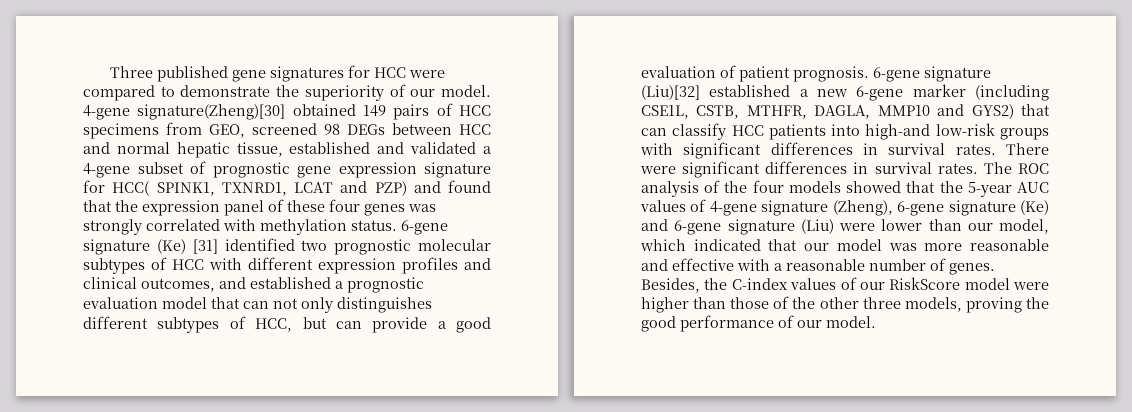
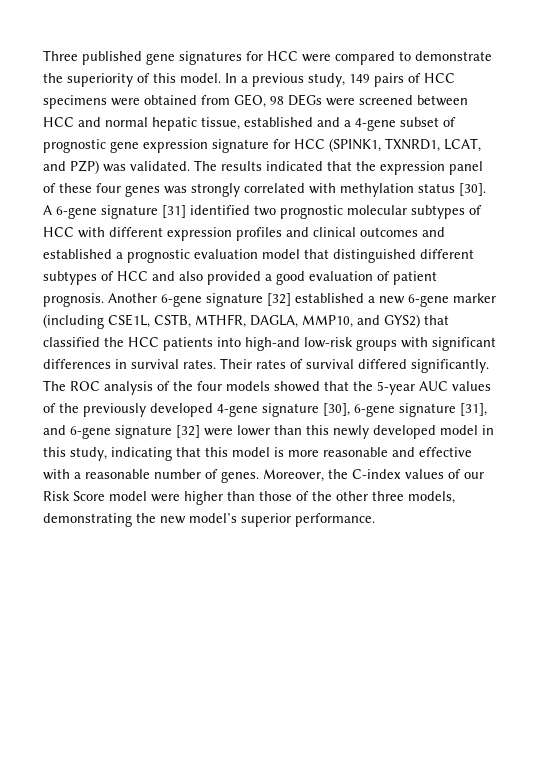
[410,85,492,97] [83,104,356,120] our model. 4-gene signature(Zheng)[30] obtained -> [153,73,345,87] this model. In a previous study,
(159, 131) none -> [111,95,197,106] were obtained
[252,123,317,135] screened -> (266, 101) none
(385, 129) none -> [326,95,413,106] were screened
[410,142,477,154] validated -> (340, 122) none
[112,180,491,196] HCC( SPINK1, TXNRD1, LCAT and PZP) and found -> [294,138,481,152] [43,160,323,174] HCC (SPINK1, TXNRD1, LCAT, and PZP) was validated. The results indicated
[351,220,448,235] [83,239,186,255] status. 6-gene signature (Ke) -> [418,183,486,196] [43,205,158,219] status [30]. A 6-gene signature
[141,278,215,292] outcomes, -> [360,227,418,237] outcomes
[243,297,432,313] [83,316,428,333] can not only distinguishes different subtypes of HCC, but can provide -> [333,249,474,263] [43,271,261,285] distinguished different subtypes of HCC and also provided
[873,66,991,82] [641,85,700,100] 6-gene signature (Liu)[32] -> [108,293,291,307] Another 6-gene signature [32]
[877,105,930,116] MMP10 -> [302,315,353,328] MMP10,
[641,123,727,140] can classify -> [43,337,124,347] classified the
[1006,143,1049,155] [640,161,978,178] There were significant differences in survival rates. -> [220,358,489,373] Their rates of survival differed significantly.
(707, 205) none -> [59,403,213,417] the previously developed
[832,200,1049,216] (Zheng), 6-gene signature (Ke) -> [323,403,487,417] [30], 6-gene signature [31],
[800,219,834,234] (Liu) -> [176,425,200,438] [32]
[967,219,1049,234] [640,239,917,251] our model, which indicated that our model was -> [306,425,494,439] [43,447,284,461] this newly developed model in this study, indicating that this model is
[641,278,700,293] Besides, -> [263,469,324,482] Moreover,
[889,277,961,290] RiskScore -> [43,491,105,501] Risk Score
[965,297,1049,313] [641,315,876,332] proving the good performance of our model. -> [43,513,375,527] demonstrating the new model’s superior performance.

